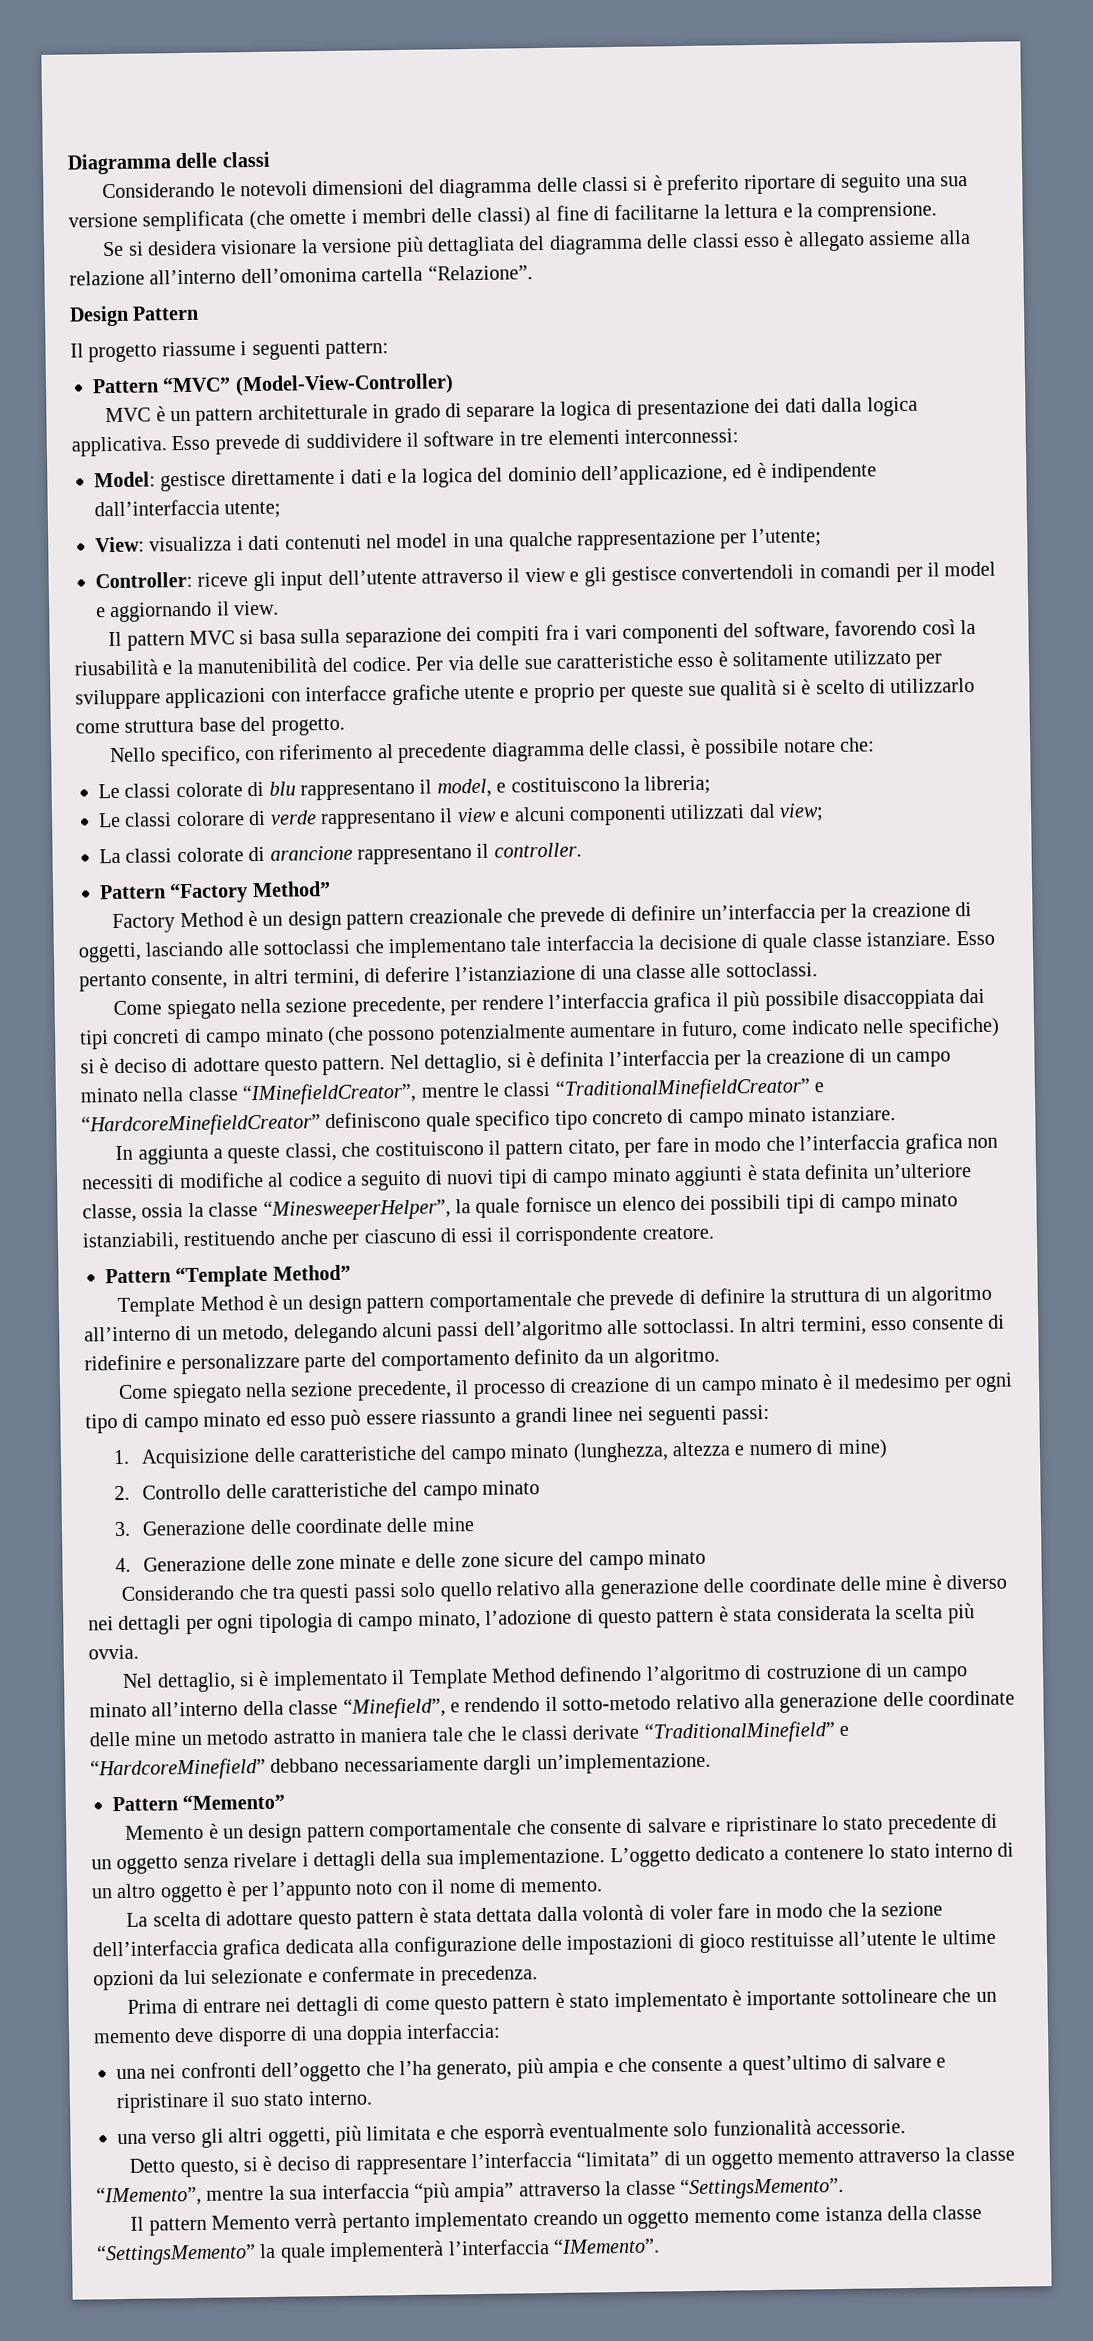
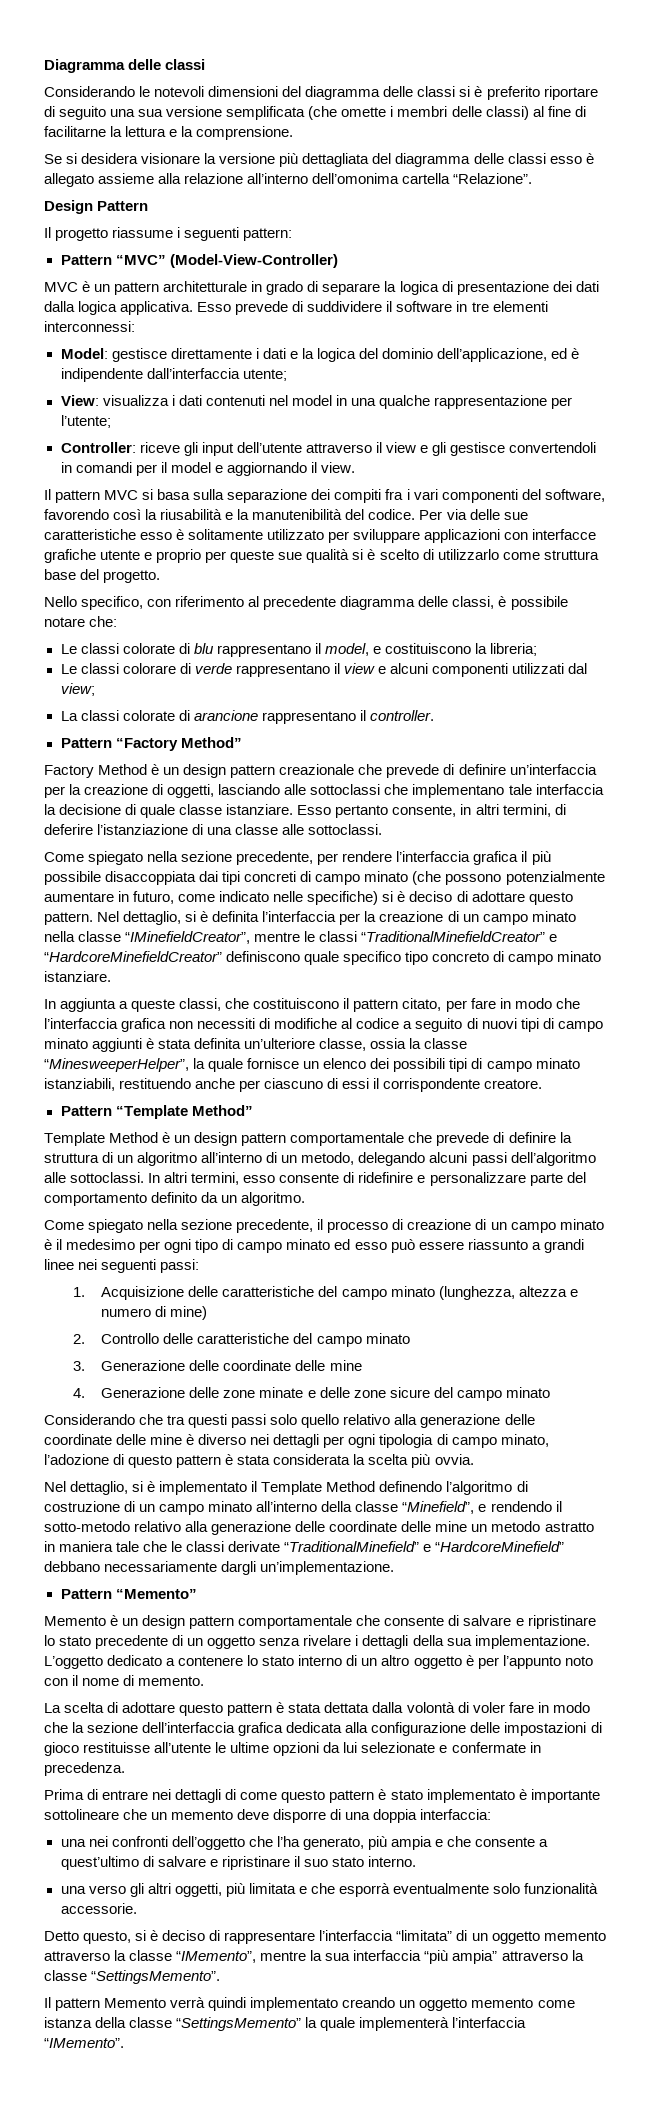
[341,2215,410,2233] pertanto -> [208,1997,247,2011] quindi

